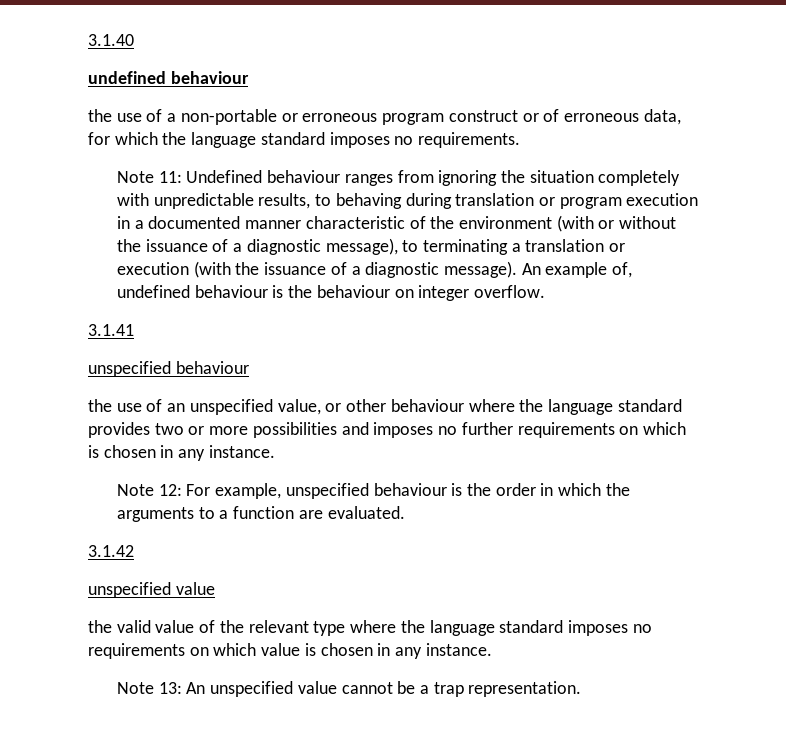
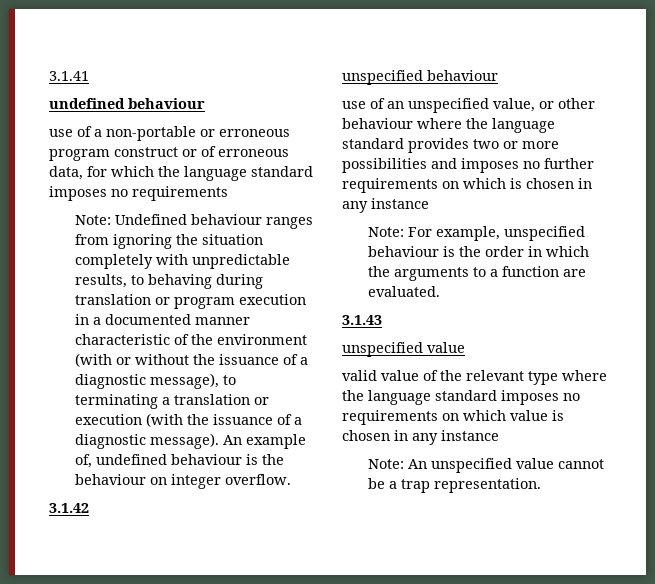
[88,34,134,46] 3.1.40 -> [49,71,89,81] 3.1.41
[88,109,112,122] the -> (205, 103) none
[418,132,521,148] [116,171,182,183] requirements. // Note 11: -> [132,186,228,201] [74,215,111,225] requirements // Note:
[88,324,134,336] 3.1.41 -> [49,503,89,513] 3.1.42
[88,399,112,412] the -> (498, 75) none
[208,445,275,458] [116,484,182,496] instance. // Note 12: -> [371,198,429,209] [367,227,404,237] instance // Note:
[88,545,134,557] 3.1.42 -> [342,315,382,325] 3.1.43
[88,620,112,633] the -> (465, 347) none
[425,643,492,656] [116,682,182,694] instance. // Note 13: -> [441,430,499,441] [367,459,404,469] instance // Note:

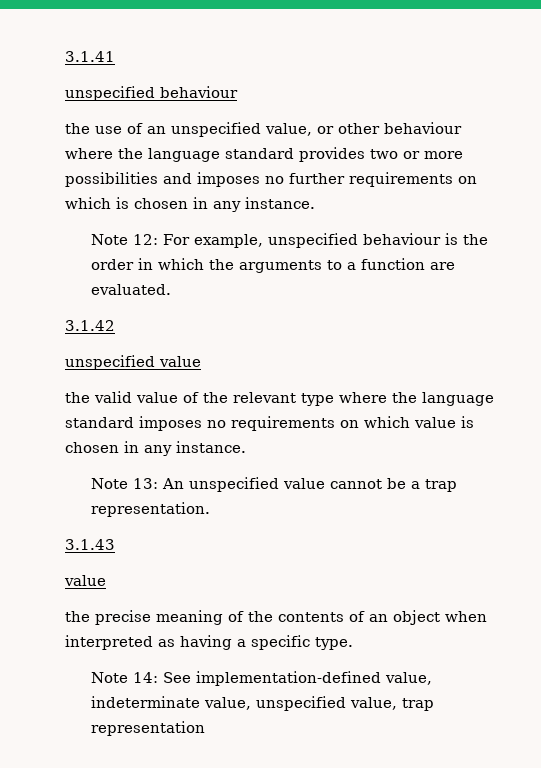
[49,98,205,109] [49,126,290,141] [49,146,289,161] [49,166,313,181] [49,186,228,201] [74,214,313,229] [74,234,263,249] [74,254,290,269] [74,274,263,289] [74,294,306,309] [74,314,250,325] [74,334,307,345] [74,353,308,367] [74,373,236,389] [74,394,269,409] [74,413,302,427] [74,433,306,449] [74,454,284,468] [74,474,291,489] [49,503,89,513] // undefined behaviour // use of a non-portable or erroneous program construct or of erroneous data, for which the language standard imposes no requirements // Note: Undefined behaviour ranges from ignoring the situation completely with unpredictable results, to behaving during translation or program execution in a documented manner characteristic of the environment (with or without the issuance of a diagnostic message), to terminating a translation or execution (with the issuance of a diagnostic message). An example of, undefined behaviour is the behaviour on integer overflow. // 3.1.42 -> (115, 56) none
(498, 75) none -> [65,123,90,134] the
[371,198,429,209] [367,227,404,237] instance // Note: -> [245,197,315,209] [91,234,159,245] instance. // Note 12:
[342,315,382,325] 3.1.43 -> [65,320,115,331] 3.1.42
(465, 347) none -> [65,392,90,403] the
[441,430,499,441] [367,459,404,469] instance // Note: -> [176,441,246,453] [91,478,159,489] instance. // Note 13:
(541, 485) none -> [65,539,115,550] [64,575,106,586] [65,610,487,625] [65,635,353,650] [91,671,433,686] [91,696,435,711] [91,721,206,736] // 3.1.43 // value // the precise meaning of the contents of an object when interpreted as having a specific type. // Note 14: See implementation-defined value, indeterminate value, unspecified value, trap representation

